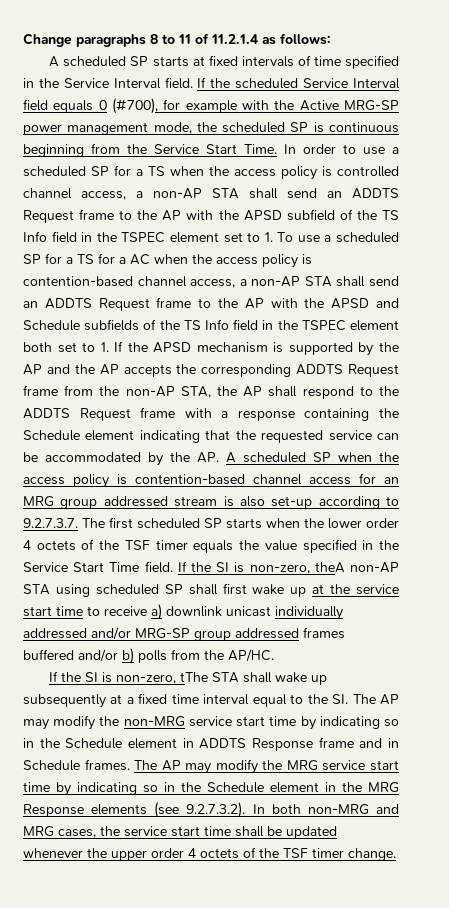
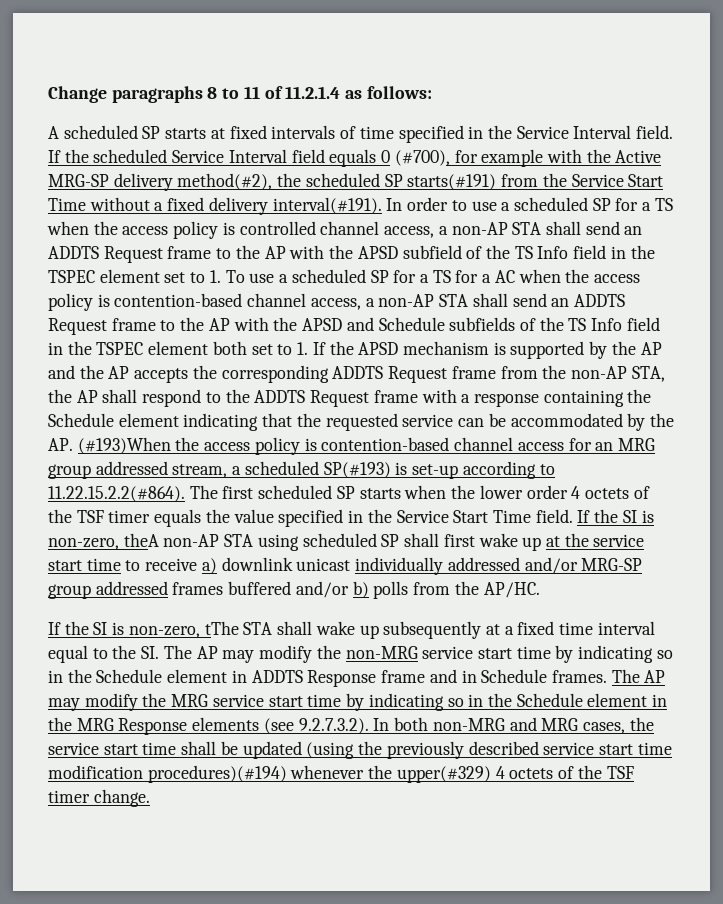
[23,122,399,135] [23,143,277,157] power management mode, the scheduled SP is continuous beginning from the Service Start Time. -> [113,173,664,191] [48,197,382,215] delivery method(#2), the scheduled SP starts(#191) from the Service Start Time without a fixed delivery interval(#191).
[226,452,372,463] A scheduled SP when -> [77,437,171,454] (#193)When
[174,496,265,507] stream is also -> [172,461,408,478] stream, a scheduled SP(#193) is
[23,518,78,528] 9.2.7.3.7. -> [48,486,185,502] 11.22.15.2.2(#864).
[23,848,184,861] whenever the upper order -> [306,741,672,759] [48,765,491,783] (using the previously described service start time modification procedures)(#194) whenever the upper(#329)

